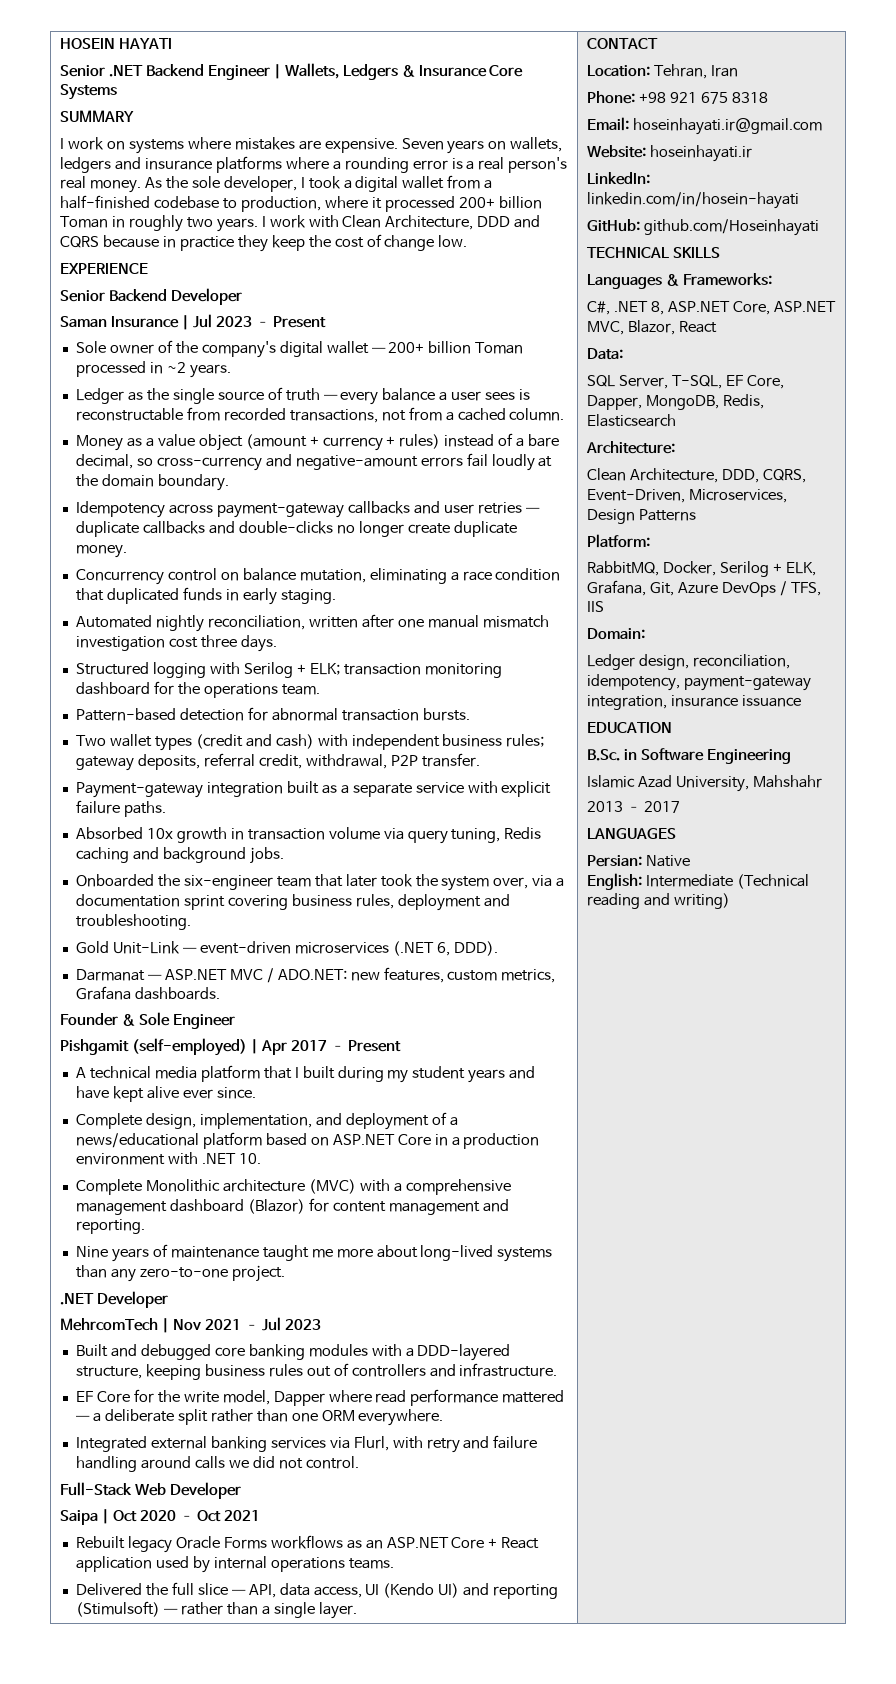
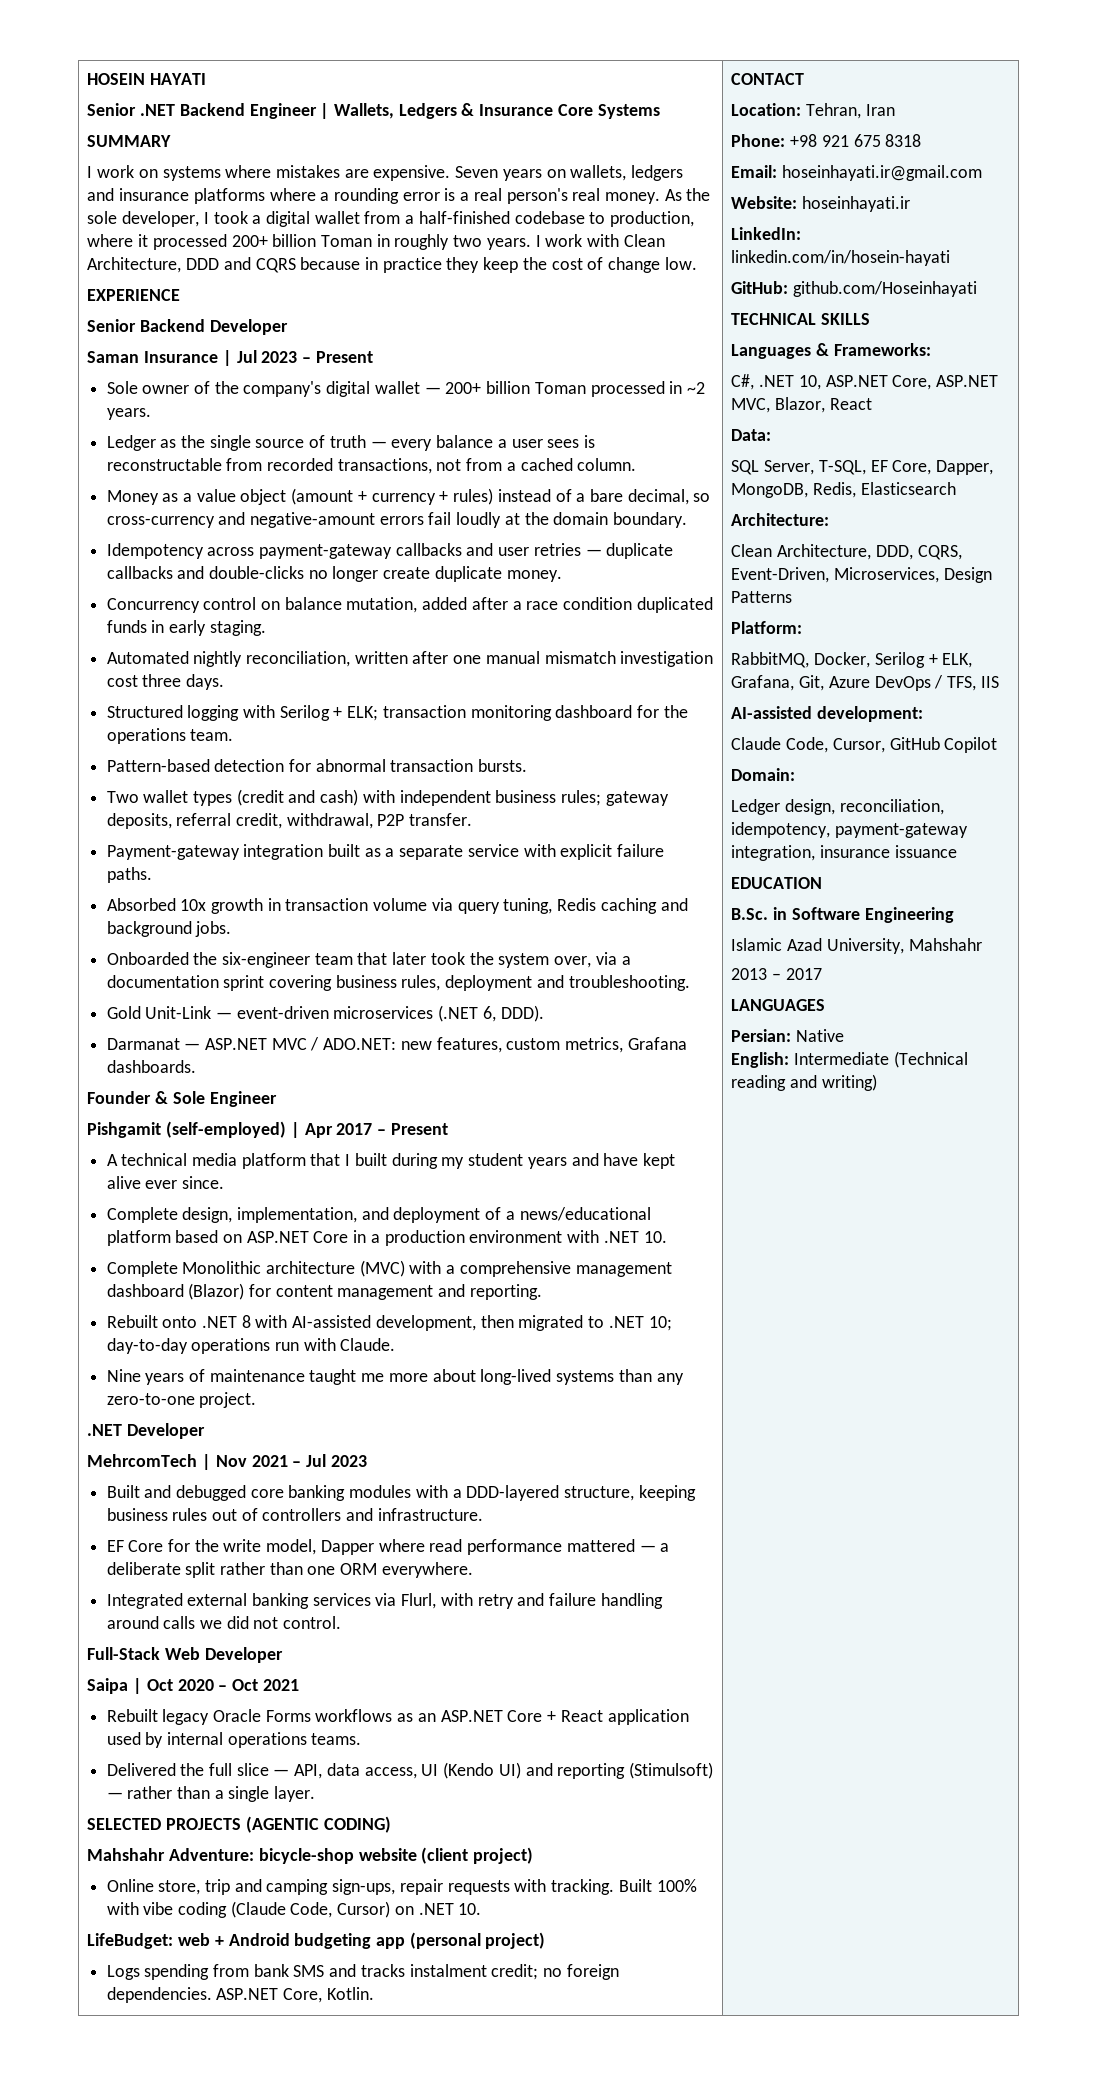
[369,568,447,584] eliminating -> [422,597,508,610] added after
[76,588,105,601] that -> (633, 603) none
(146, 1226) none -> [106,1315,672,1331] [106,1338,396,1354] // Rebuilt onto .NET 8 with AI-assisted development, then migrated to .NET 10; day-to-day operations run with Claude.
(357, 1610) none -> [87,1816,391,1833] [87,1847,533,1864] [106,1879,697,1895] [106,1901,482,1918] [87,1932,546,1949] [106,1964,619,1980] [106,1987,374,2003] // SELECTED PROJECTS (AGENTIC CODING) // Mahshahr Adventure: bicycle-shop website (client project) // Online store, trip and camping sign-ups, repair requests with tracking. Built 100% with vibe coding (Claude Code, Cursor) on .NET 10. // LifeBudget: web + Android budgeting app (personal project) // Logs spending from bank SMS and tracks instalment credit; no foreign dependencies. ASP.NET Core, Kotlin.
[651,301,665,315] 8, -> [798,375,821,390] 10,
(605, 606) none -> [731,706,924,722] [731,737,998,753] // AI-assisted development: // Claude Code, Cursor, GitHub Copilot

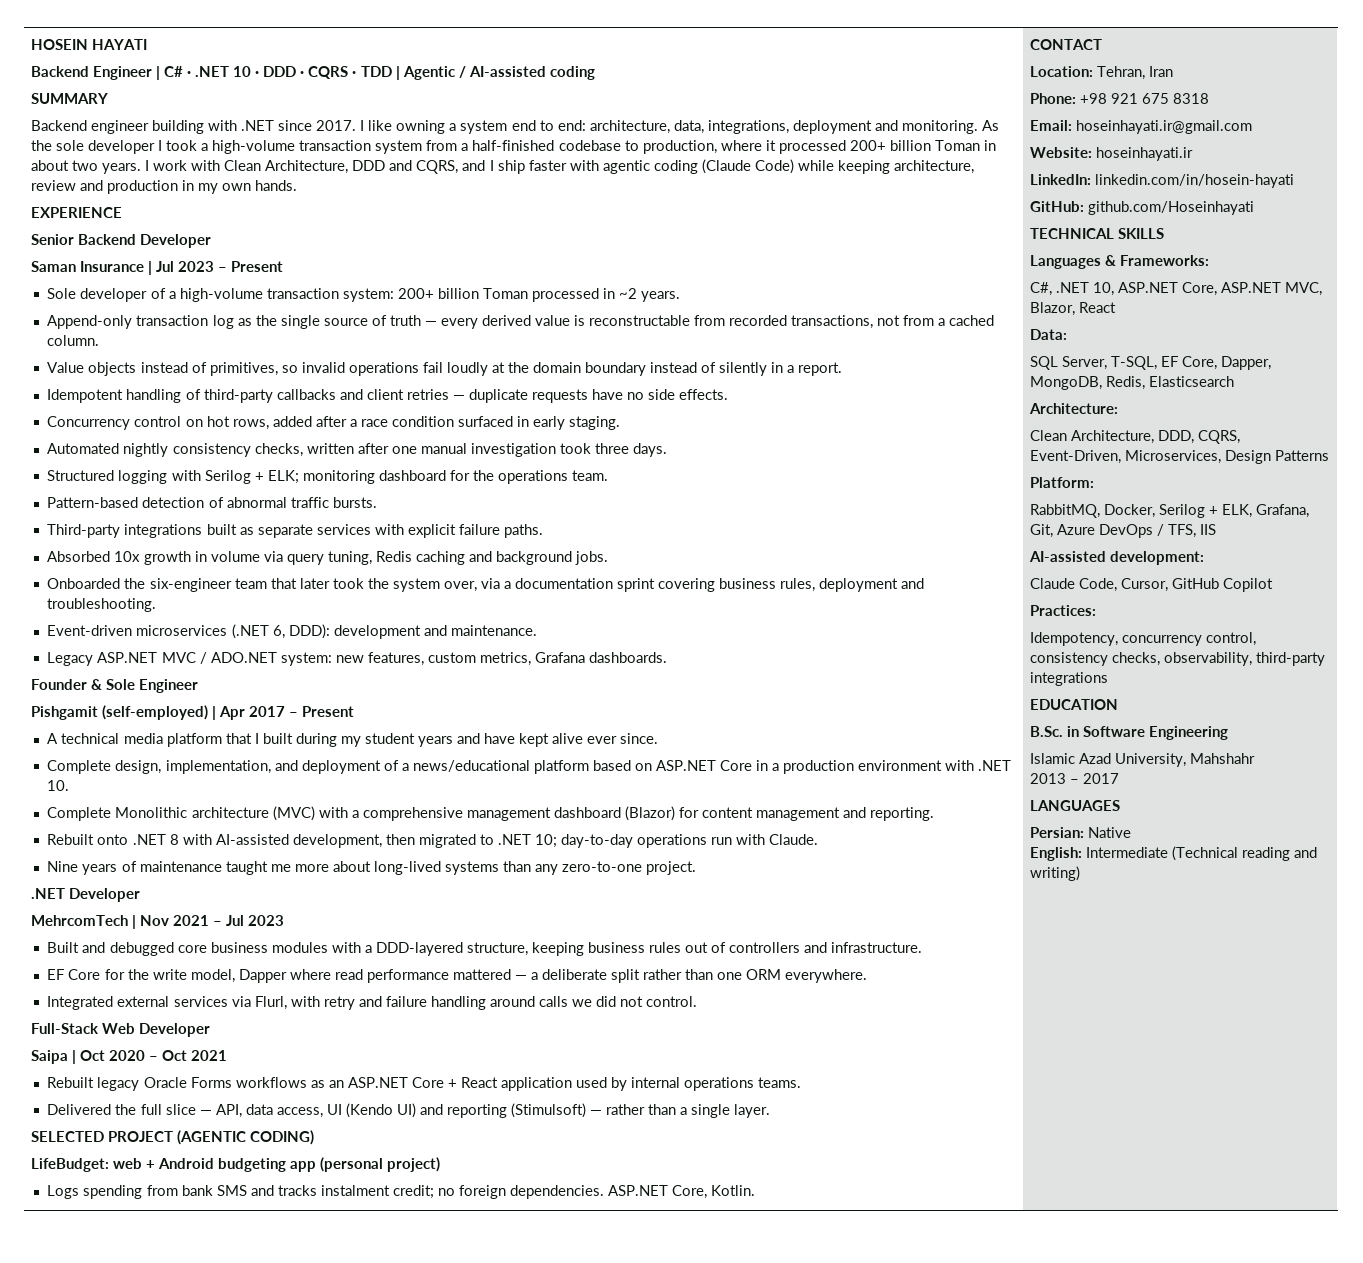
[87,103,176,116] Senior .NET -> (147, 44) none
[333,103,660,119] [87,135,172,147] [87,165,684,181] [87,188,661,204] Wallets, Ledgers & Insurance Core Systems // SUMMARY // I work on systems where mistakes are expensive. Seven years on wallets, ledgers and insurance platforms where a rounding error is a real person's real money. -> [164,66,595,80] [30,93,108,104] [30,120,978,134] C# · .NET 10 · DDD · CQRS · TDD | Agentic / AI-assisted coding // SUMMARY // Backend engineer building with .NET since 2017. I like owning a system end to end: architecture, data, integrations, deployment and monitoring.
[122,211,200,227] developer, -> [88,140,156,154] developer
[265,211,360,227] digital wallet -> [212,140,423,154] high-volume transaction system
[394,234,450,250] roughly -> [30,160,69,171] about
[255,257,697,273] CQRS because in practice they keep the cost of change low. -> [416,159,975,174] [30,180,298,194] CQRS, and I ship faster with agentic coding (Claude Code) while keeping architecture, review and production in my own hands.
[142,381,441,397] owner of the company's digital wallet — -> [80,288,394,302] developer of a high-volume transaction system:
[106,435,156,451] Ledger -> [47,315,234,329] Append-only transaction log
[436,435,580,448] balance a user sees -> [481,315,571,326] derived value
[106,488,711,505] [106,512,424,528] Money as a value object (amount + currency + rules) instead of a bare decimal, so cross-currency and negative-amount errors -> [47,362,419,376] Value objects instead of primitives, so invalid operations
[613,512,688,528] [106,543,530,559] boundary. // Idempotency across payment-gateway callbacks and user -> [585,362,843,376] [47,389,404,403] boundary instead of silently in a report. // Idempotent handling of third-party callbacks and client
[106,566,562,582] callbacks and double-clicks no longer create duplicate money. -> [531,389,729,403] requests have no side effects.
[284,597,418,613] balance mutation, -> [206,416,269,430] hot rows,
[636,597,713,613] [106,620,147,633] duplicated funds -> [457,416,513,427] surfaced
[246,651,351,667] reconciliation, -> [172,443,303,457] consistency checks,
[544,651,714,667] [106,675,138,687] mismatch investigation cost -> [470,443,591,457] investigation took
[382,705,466,718] transaction -> (299, 477) none
[289,759,528,772] [106,789,669,806] [106,813,473,829] [106,844,519,860] for abnormal transaction bursts. // Two wallet types (credit and cash) with independent business rules; gateway deposits, referral credit, withdrawal, P2P transfer. // Payment-gateway integration built as a separate service -> [208,497,377,508] [47,524,371,538] of abnormal traffic bursts. // Third-party integrations built as separate services
[285,898,369,911] transaction -> (207, 556) none
[106,1005,544,1022] [106,1038,201,1050] Gold Unit-Link — event-driven microservices (.NET 6, DDD). // Darmanat — -> [47,624,537,639] [47,652,94,666] Event-driven microservices (.NET 6, DDD): development and maintenance. // Legacy
[323,1038,397,1050] ADO.NET: -> [210,652,332,666] ADO.NET system:
[288,1485,346,1501] banking -> [210,942,268,953] business
[252,1593,310,1609] banking -> (170, 1001) none
[166,1818,242,1830] PROJECTS -> [107,1131,173,1142] PROJECT
[87,1847,533,1864] [106,1879,697,1895] [106,1901,482,1918] // Mahshahr Adventure: bicycle-shop website (client project) // Online store, trip and camping sign-ups, repair requests with tracking. Built 100% with vibe coding (Claude Code, Cursor) on .NET 10. -> (315, 1137) none
[731,768,796,781] [731,799,944,815] [731,822,969,838] [731,845,957,861] Domain: // Ledger design, reconciliation, idempotency, payment-gateway integration, insurance issuance -> [1029,605,1096,616] [1029,632,1257,646] [1029,652,1326,666] [1029,672,1108,686] Practices: // Idempotency, concurrency control, consistency checks, observability, third-party integrations

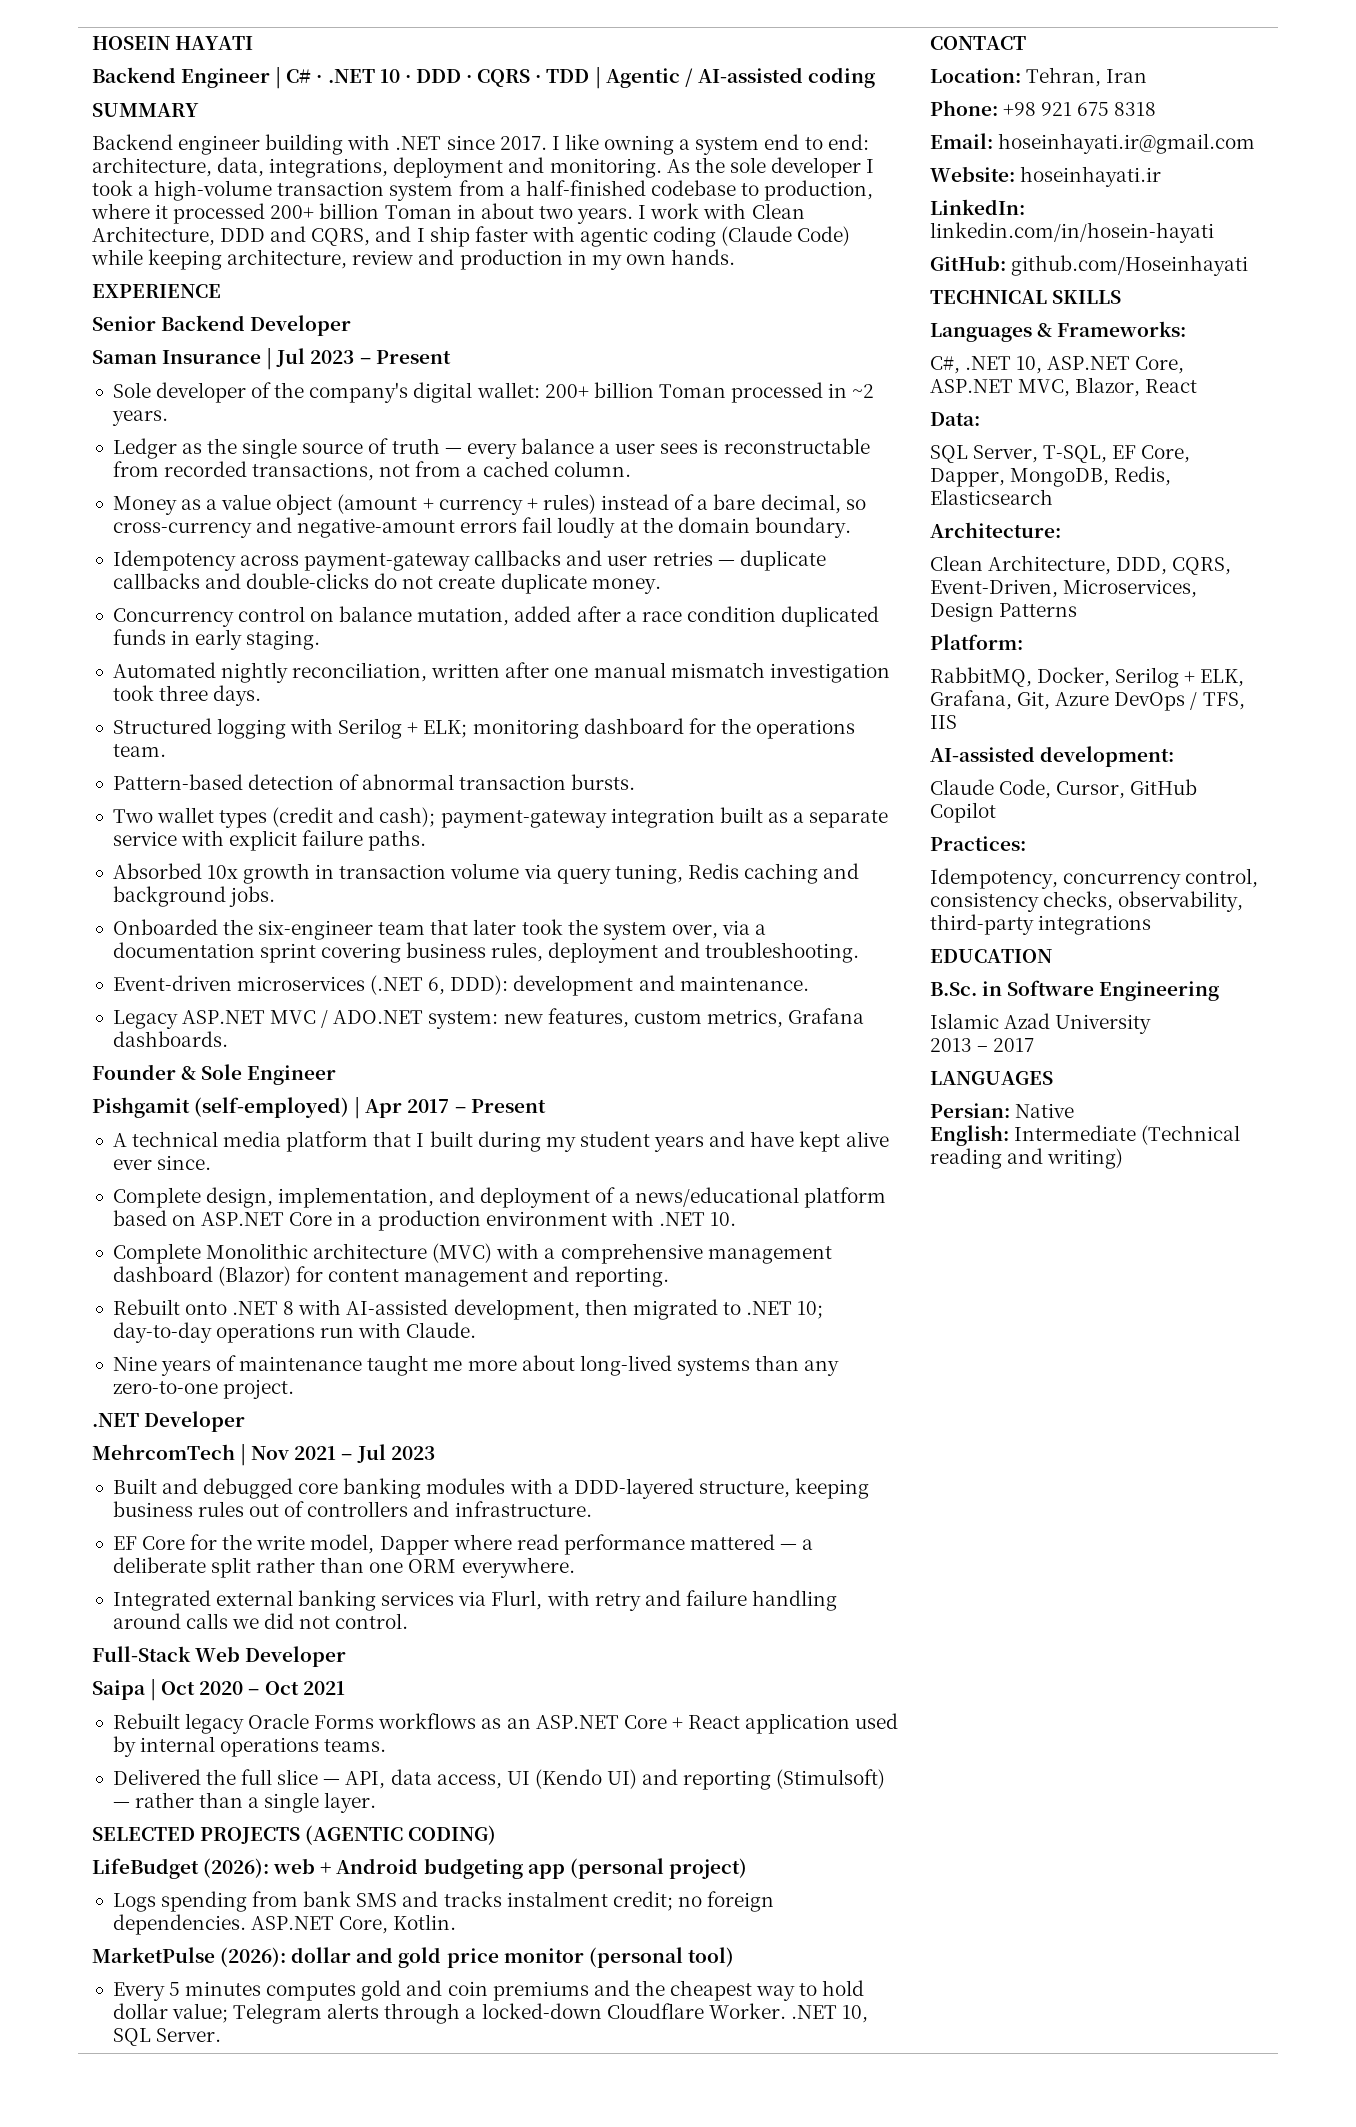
[168,288,394,302] a high-volume transaction system: -> [274,382,540,403] the company's digital wallet:
[47,315,234,329] Append-only transaction log -> [112,438,177,459] Ledger
[481,315,571,326] derived value -> [520,438,699,454] balance a user sees
[47,362,419,376] Value objects instead of primitives, so invalid operations -> [112,494,866,515] [112,517,518,538] Money as a value object (amount + currency + rules) instead of a bare decimal, so cross-currency and negative-amount errors
[585,362,843,376] [47,389,404,403] boundary instead of silently in a report. // Idempotent handling of third-party callbacks and client -> [754,517,851,538] [112,550,648,571] boundary. // Idempotency across payment-gateway callbacks and user
[531,389,729,403] requests have no side effects. -> [112,573,661,594] callbacks and double-clicks do not create duplicate money.
[206,416,269,430] hot rows, -> [339,606,510,626] balance mutation,
[457,416,513,427] surfaced -> [781,606,880,627] [112,629,166,645] duplicated funds
[172,443,303,457] consistency checks, -> [292,662,428,682] reconciliation,
(467, 448) none -> [670,662,765,678] mismatch
[290,497,329,508] traffic -> [459,775,567,790] transaction
[47,524,371,538] Third-party integrations built as separate services -> [112,807,889,828] [112,831,177,846] Two wallet types (credit and cash); payment-gateway integration built as a separate service
(207, 556) none -> [339,864,447,879] transaction
[210,942,268,953] business -> [343,1478,422,1499] banking
(170, 1001) none -> [298,1590,377,1611] banking
[107,1131,173,1142] PROJECT -> [199,1827,300,1844] PROJECTS
[30,1158,109,1172] LifeBudget: -> [91,1858,269,1879] LifeBudget (2026):
(756, 1190) none -> [91,1947,734,1968] [112,1980,865,2001] [112,2003,869,2024] [112,2028,221,2046] // MarketPulse (2026): dollar and gold price monitor (personal tool) // Every 5 minutes computes gold and coin premiums and the cheapest way to hold dollar value; Telegram alerts through a locked-down Cloudflare Worker. .NET 10, SQL Server.
[1115,753,1256,767] University, Mahshahr -> [1055,1014,1152,1034] University

